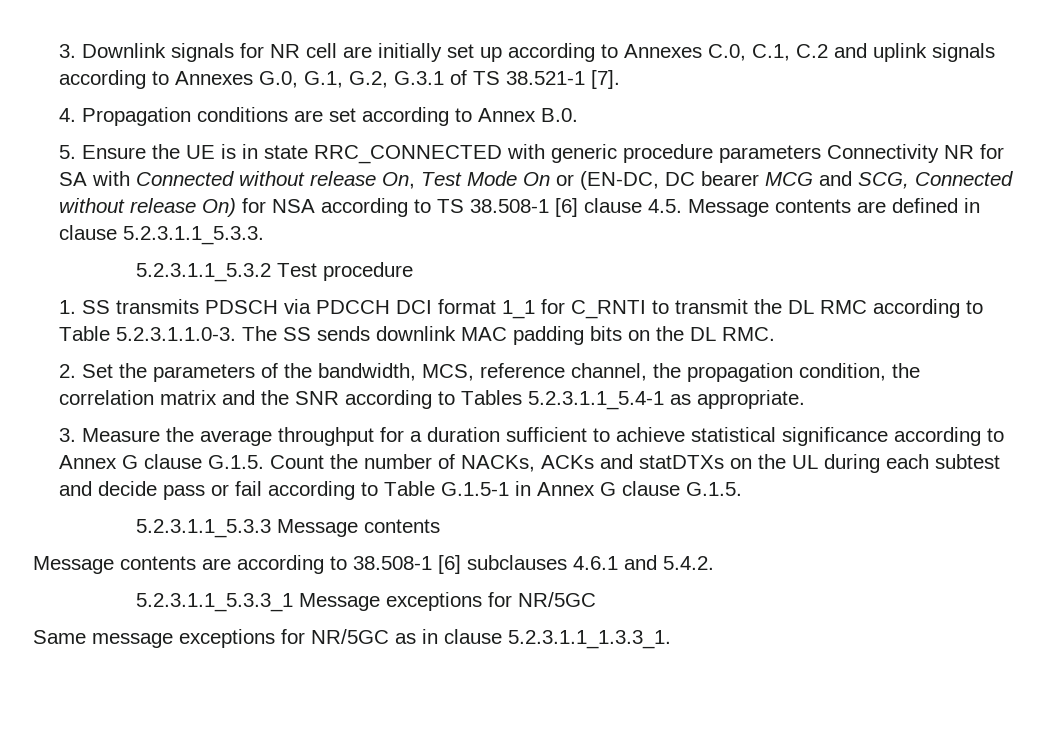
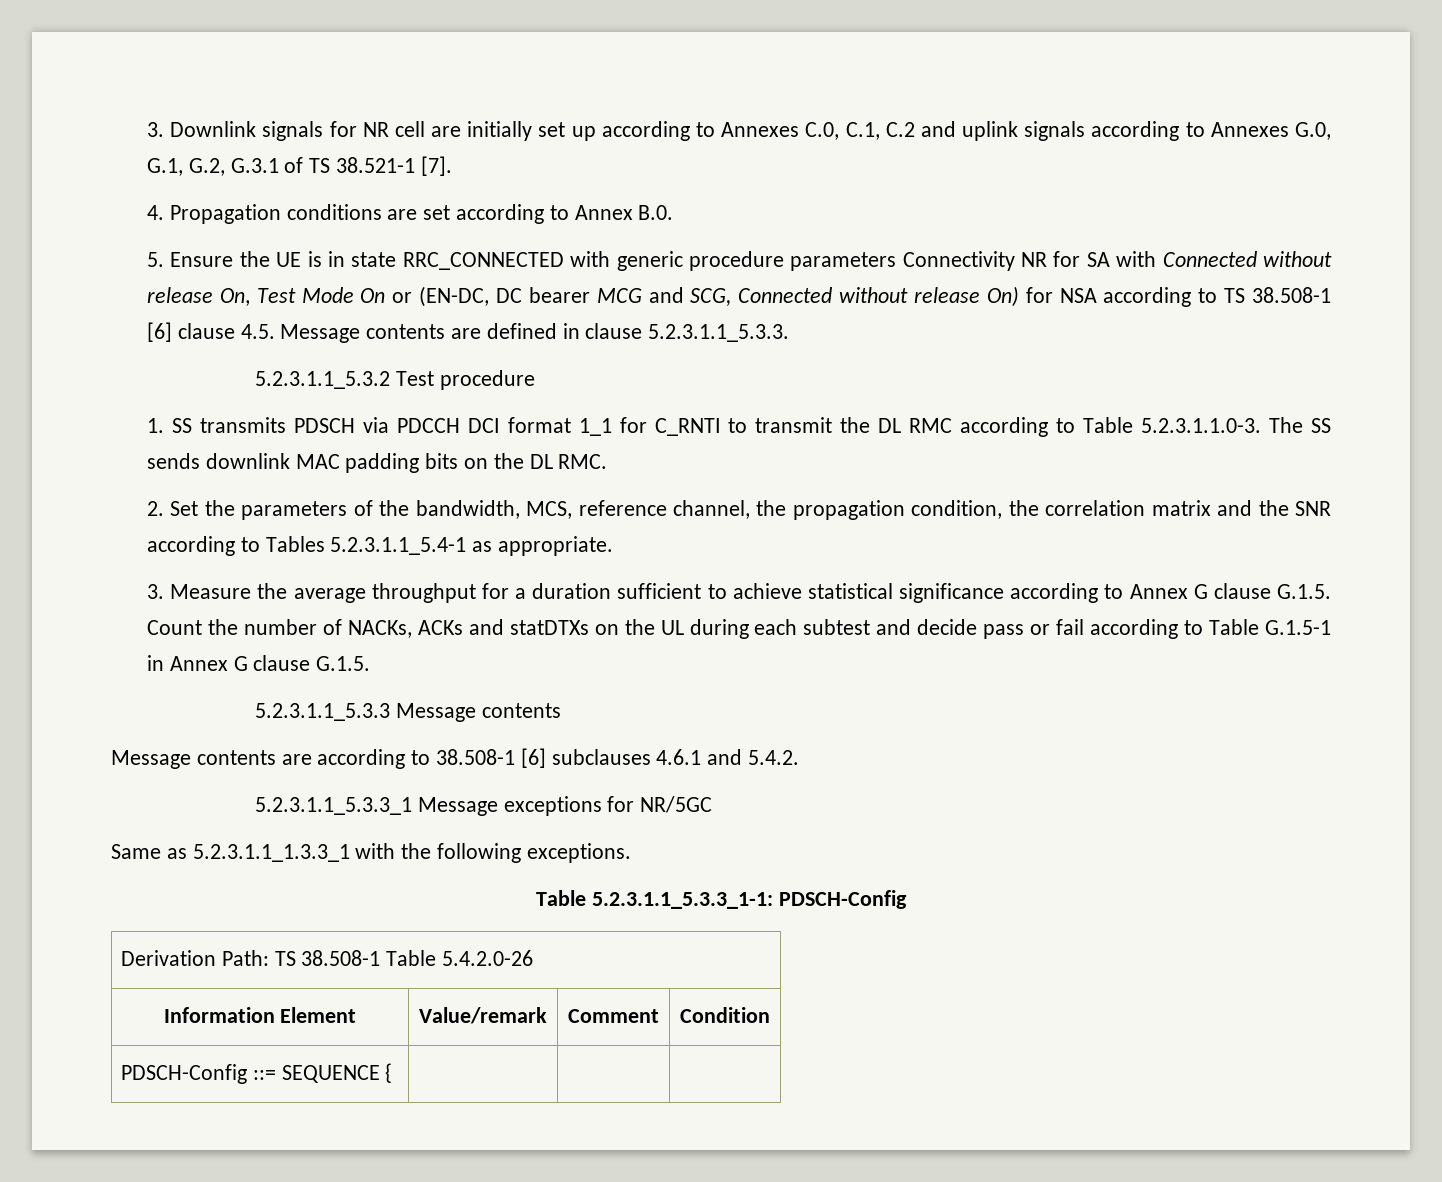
[92,629,671,649] message exceptions for NR/5GC as in clause 5.2.3.1.1_1.3.3_1. -> [166,843,631,863] [536,890,907,909] [121,950,534,966] [163,1007,357,1023] [419,1007,547,1024] [568,1009,659,1023] [680,1007,770,1023] [121,1063,393,1084] as 5.2.3.1.1_1.3.3_1 with the following exceptions. // Table 5.2.3.1.1_5.3.3_1-1: PDSCH-Config // Derivation Path: TS 38.508-1 Table 5.4.2.0-26 // Information Element | Value/remark | Comment | Condition // PDSCH-Config ::= SEQUENCE { | | |

